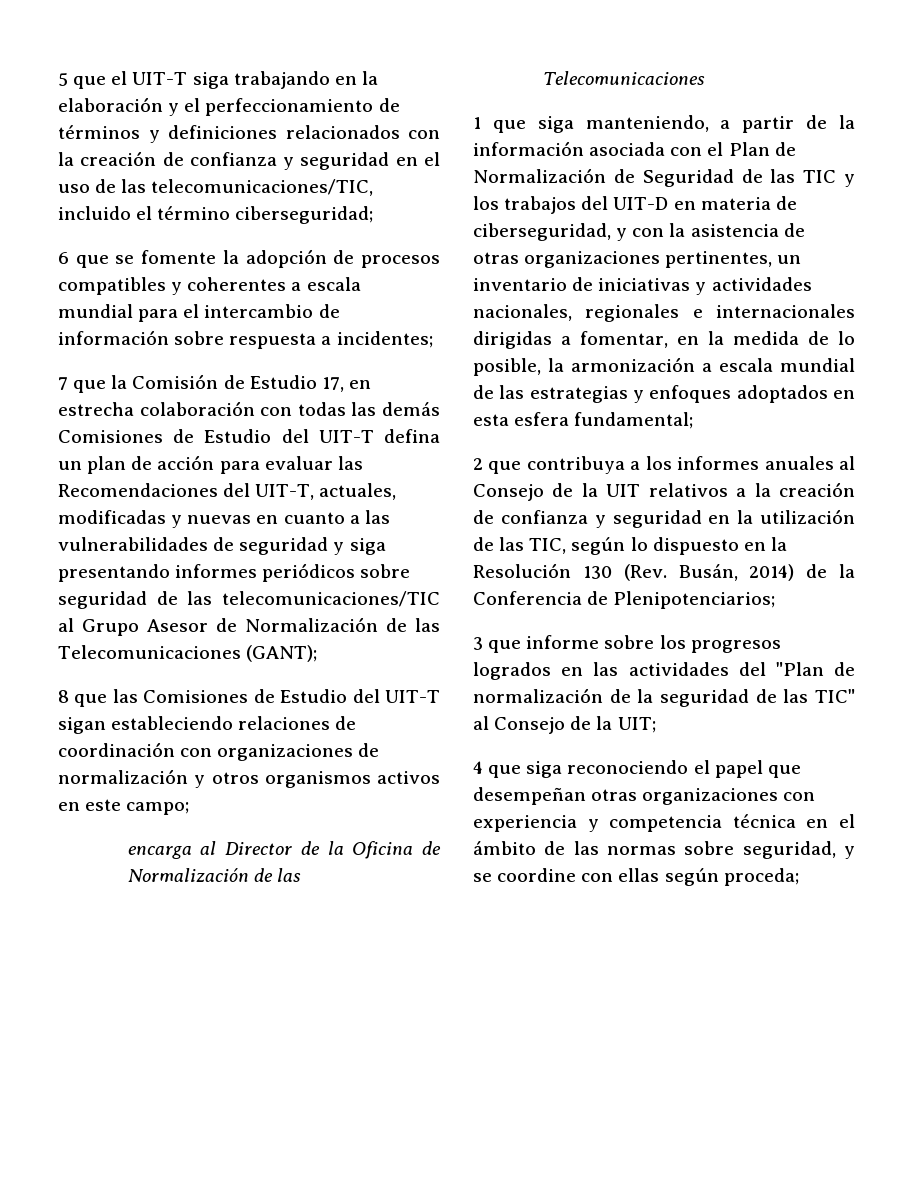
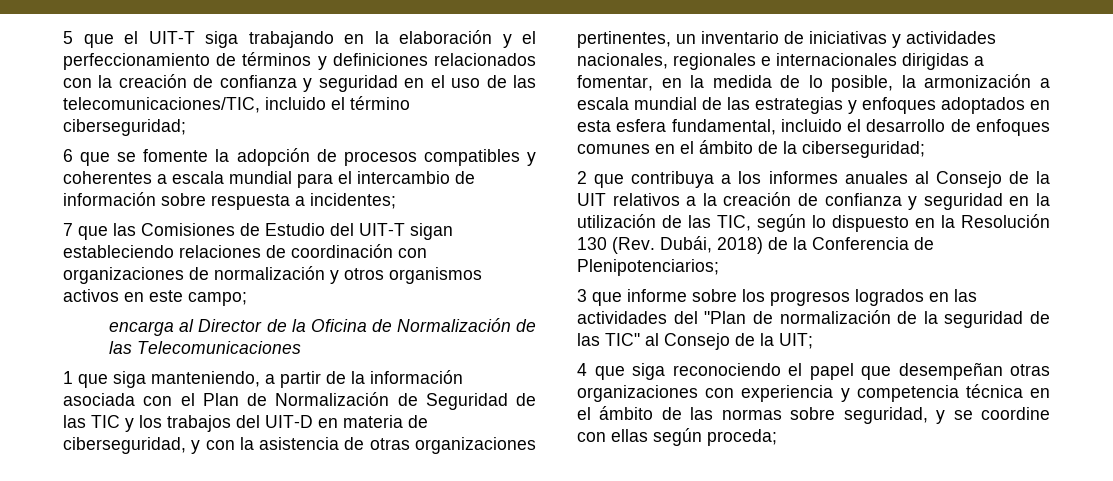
[111,374,371,392] [58,401,441,416] [58,429,440,443] [58,455,363,474] [58,483,397,500] [58,510,390,528] [58,537,386,555] [58,563,411,582] [58,591,440,609] [58,617,440,636] [58,645,318,662] [58,690,108,707] la Comisión de Estudio 17, en estrecha colaboración con todas las demás Comisiones de Estudio del UIT-T defina un plan de acción para evaluar las Recomendaciones del UIT-T, actuales, modificadas y nuevas en cuanto a las vulnerabilidades de seguridad y siga presentando informes periódicos sobre seguridad de las telecomunicaciones/TIC al Grupo Asesor de Normalización de las Telecomunicaciones (GANT); // 8 que -> (108, 233) none
[574,412,694,429] fundamental; -> [671,119,1050,136] [577,140,925,158] fundamental, incluido el desarrollo de enfoques comunes en el ámbito de la ciberseguridad;
[678,564,795,581] Busán, 2014) -> [660,236,763,254] Dubái, 2018)

